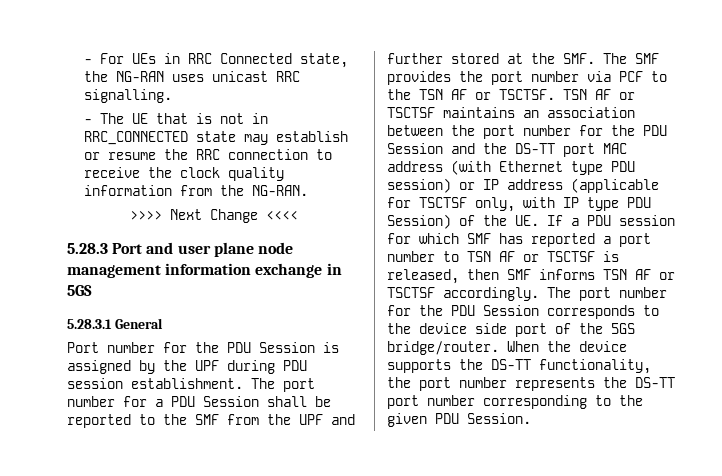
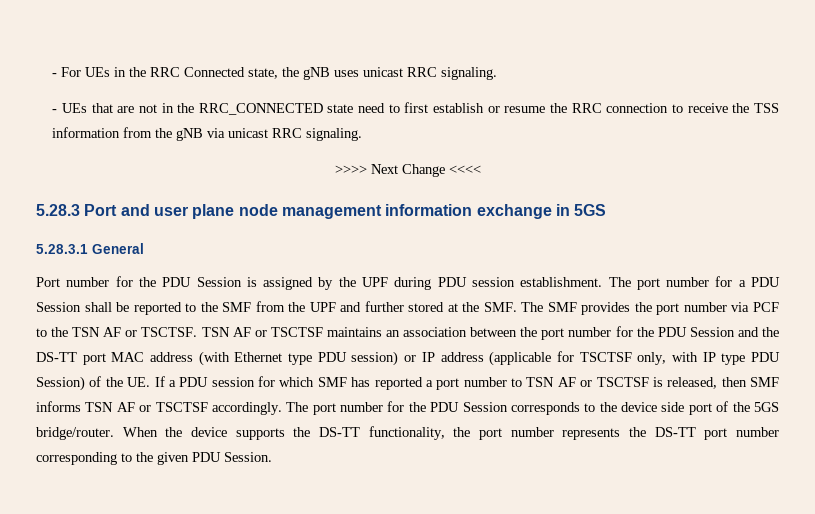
(181, 58) none -> [129,67,147,77] the
[116,71,165,82] NG-RAN -> [303,67,331,80] gNB
[84,89,173,103] [84,113,213,124] signalling. // - The UE that is -> [441,67,498,80] [52,103,135,113] signaling. // - UEs that are
(269, 118) none -> [177,103,195,113] the
[244,134,269,145] may -> [358,102,429,113] need to first
[180,167,285,181] clock quality -> [754,103,780,113] TSS
[252,185,309,196] NG-RAN. -> [176,128,363,141] gNB via unicast RRC signaling.

